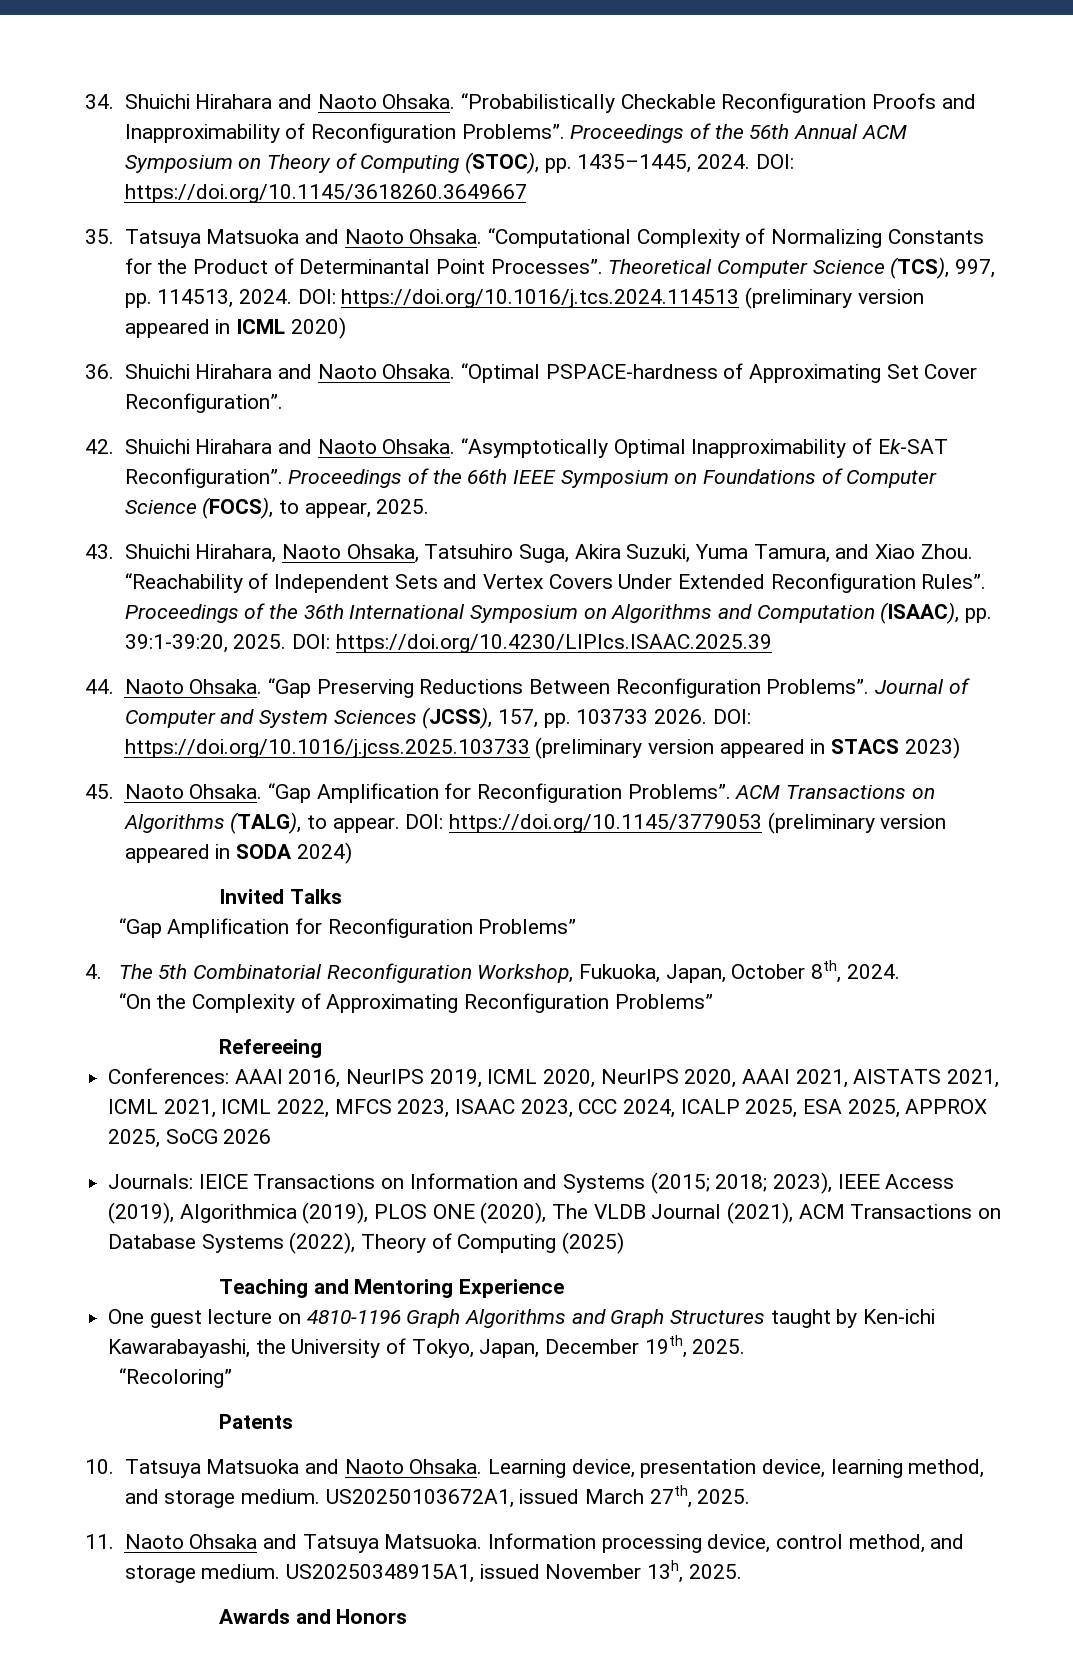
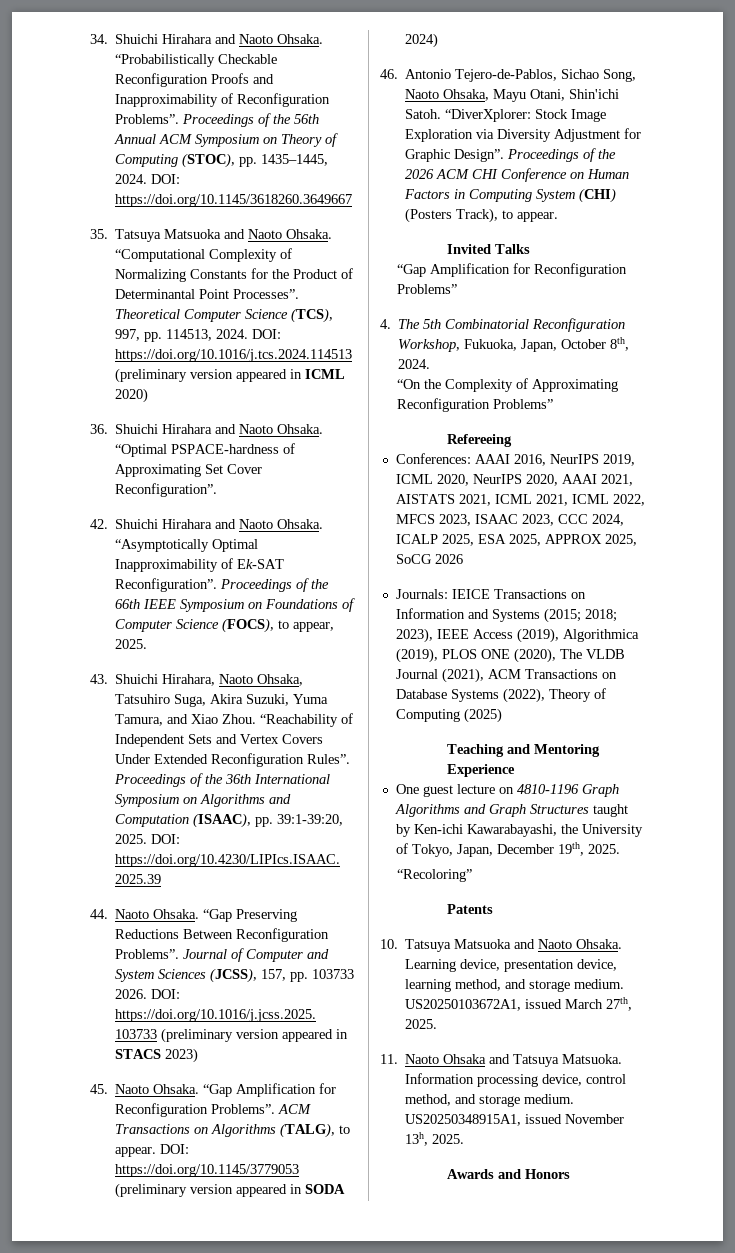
(352, 853) none -> [380,69,637,82] [405,89,620,102] [405,109,607,122] [405,128,642,142] [405,148,617,162] [405,168,630,182] [404,188,617,203] [405,208,559,223] // 46. Antonio Tejero-de-Pablos, Sichao Song, Naoto Ohsaka, Mayu Otani, Shin'ichi Satoh. “DiverXplorer: Stock Image Exploration via Diversity Adjustment for Graphic Design”. Proceedings of the 2026 ACM CHI Conference on Human Factors in Computing System (CHI) (Posters Track), to appear.

